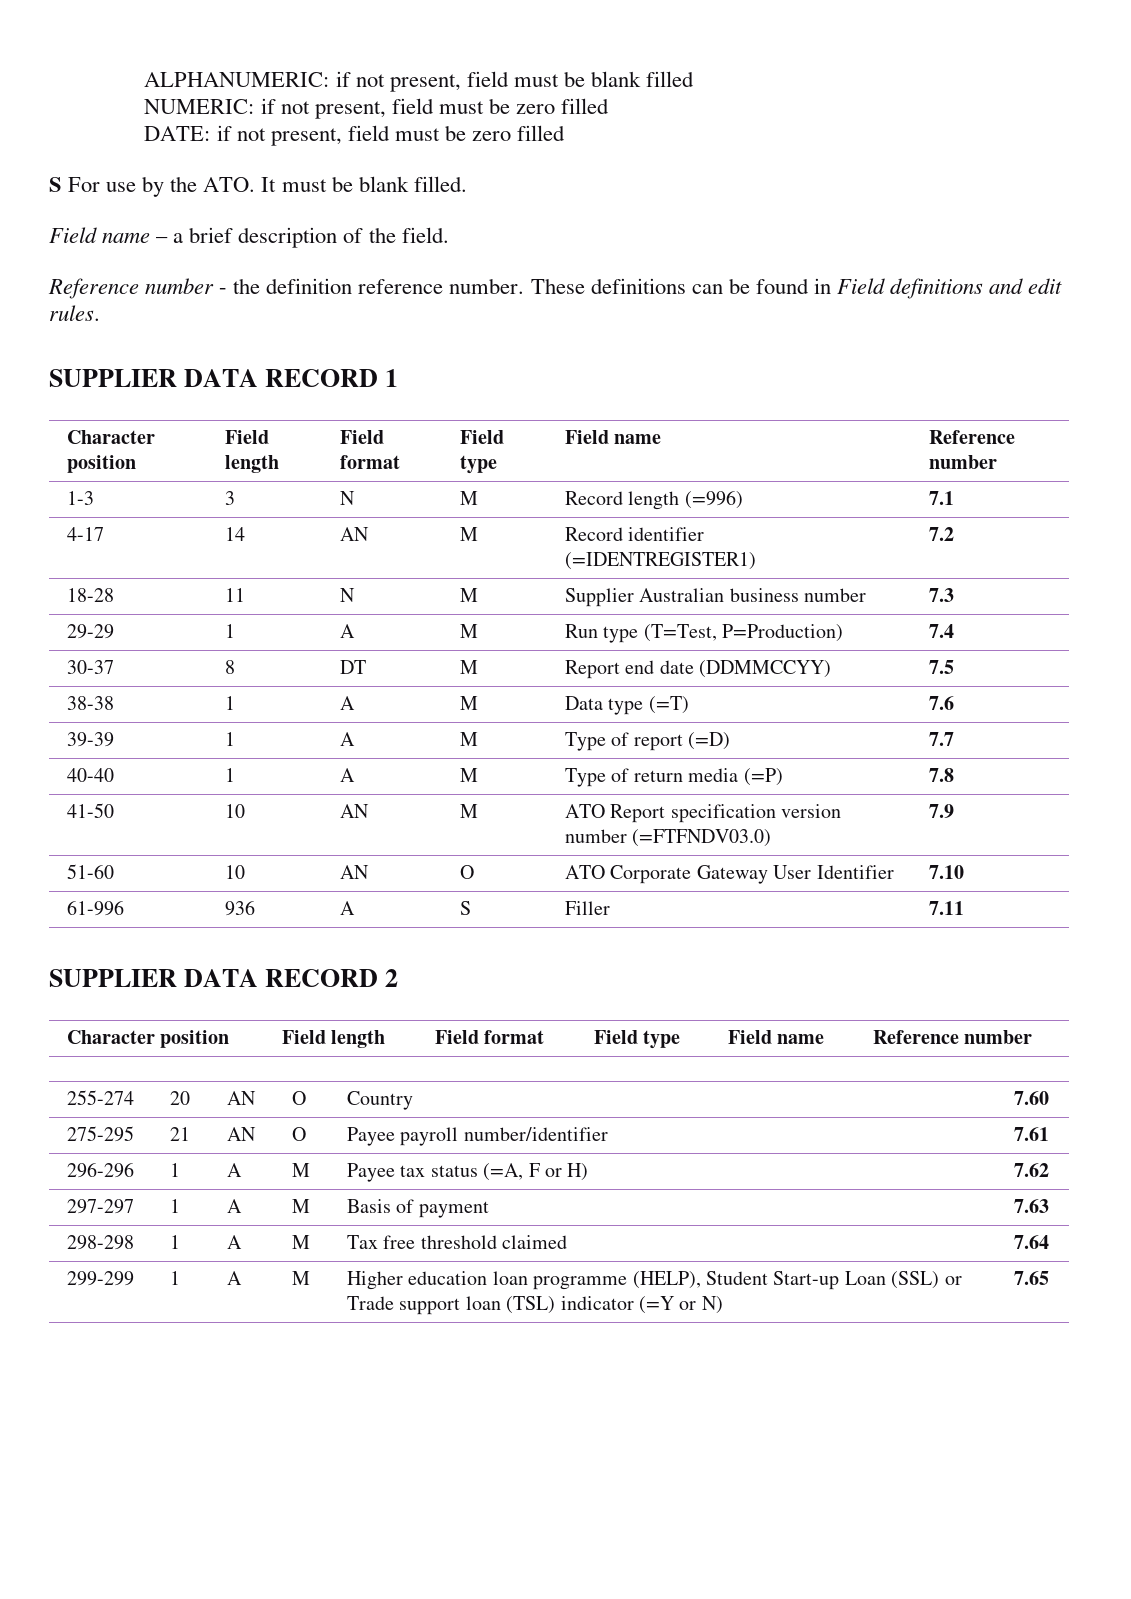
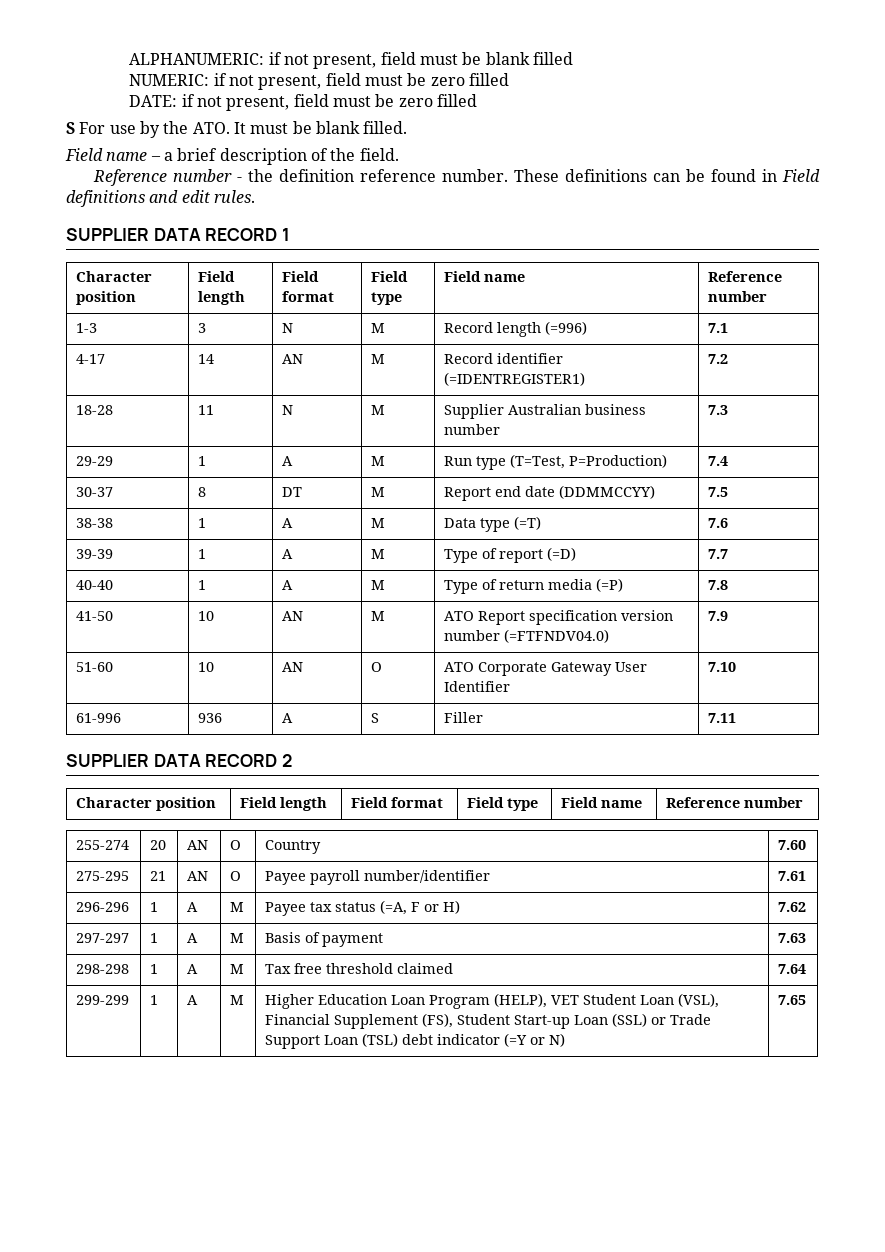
[632,829,772,847] (=FTFNDV03.0) -> [504,629,610,643] (=FTFNDV04.0)
[408,1271,701,1290] education loan programme (HELP), -> [318,993,720,1009] [265,1013,454,1029] Education Loan Program (HELP), VET Student Loan (VSL), Financial Supplement (FS),
[399,1296,556,1315] support loan (TSL) -> [265,1033,434,1049] Support Loan (TSL) debt

